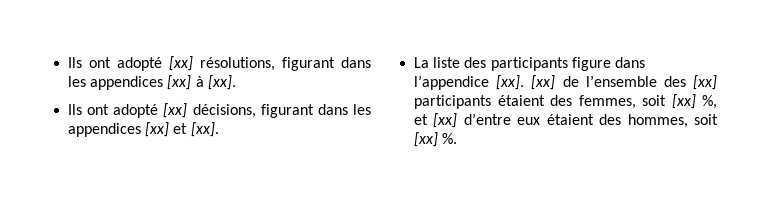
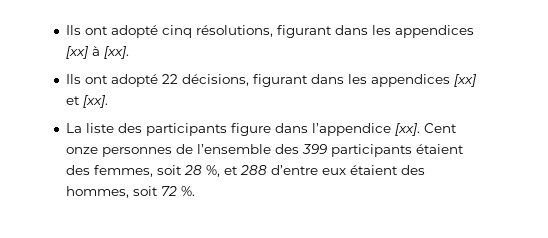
[68,56,194,71] Ils ont adopté [xx] -> [65,25,192,38] Ils ont adopté cinq
[163,103,188,118] [xx] -> [161,74,178,84] 22
[531,75,556,90] [xx] -> [423,123,457,133] [65,147,172,157] Cent onze personnes
[692,75,717,90] [xx] -> [301,144,327,154] 399
[671,94,696,109] [xx] -> [183,165,202,175] 28
[433,113,458,128] [xx] -> [239,165,267,175] 288
[414,132,439,147] [xx] -> [160,186,177,196] 72

